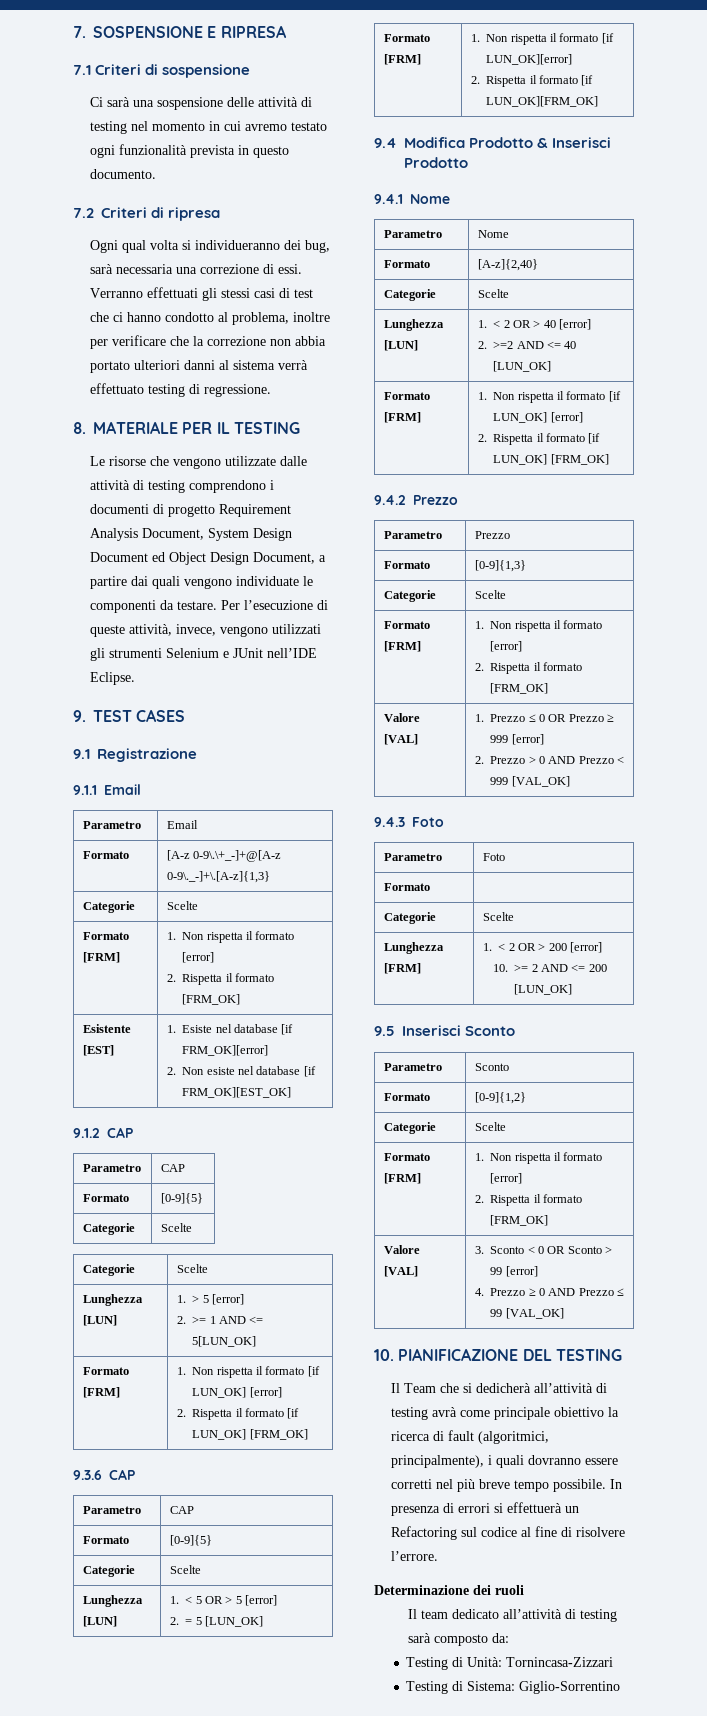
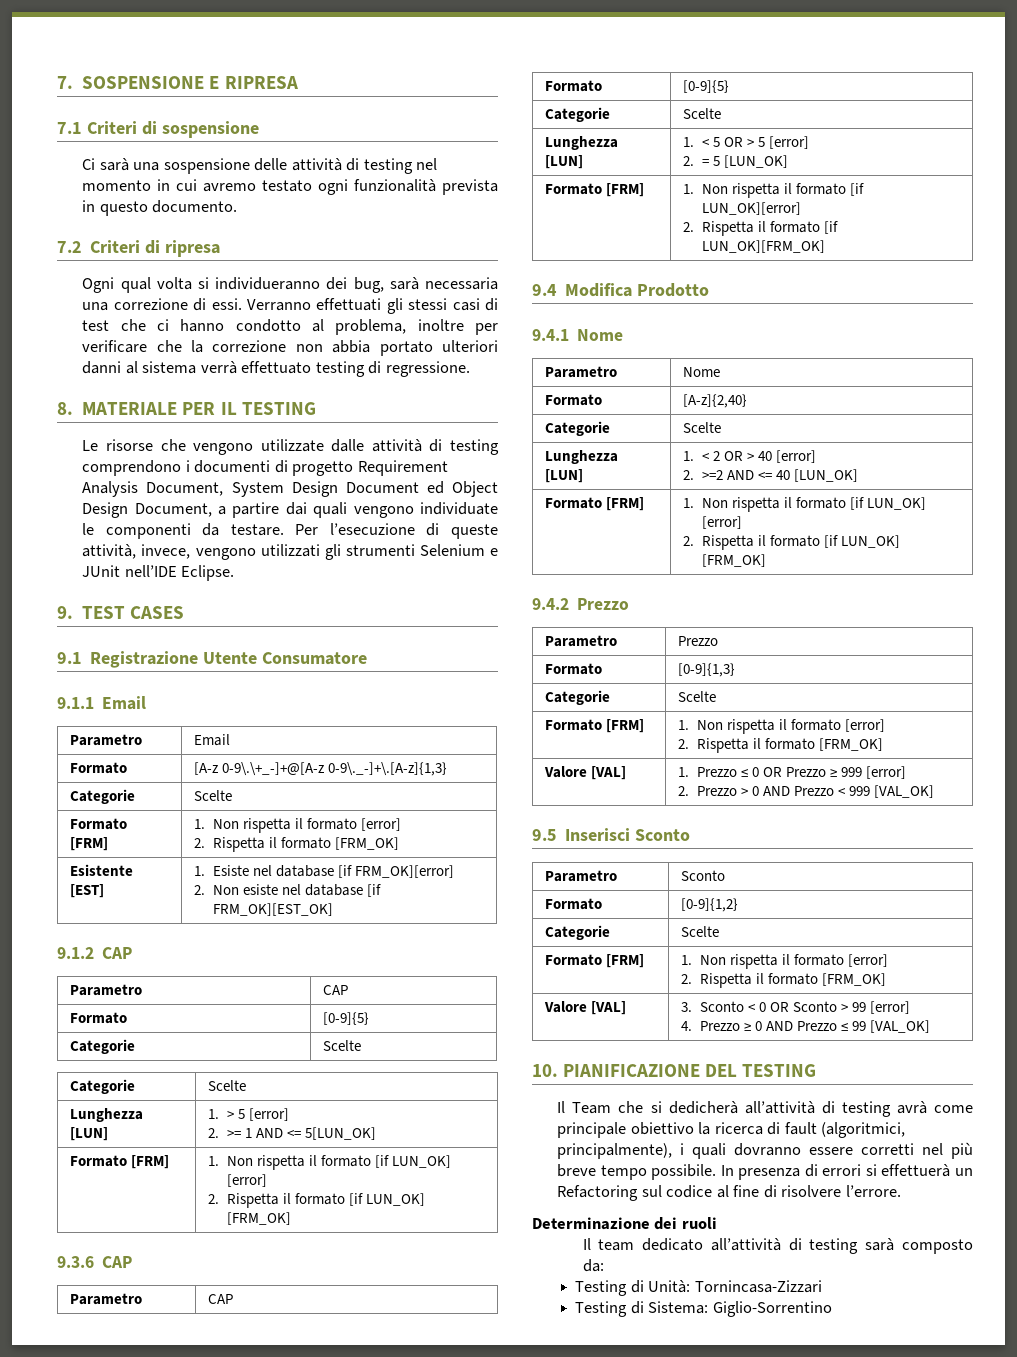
(197, 755) none -> [203,652,367,665] Utente Consumatore
[537,137,612,148] [404,157,468,168] & Inserisci Prodotto -> (710, 290) none
[374,817,444,827] [383,853,442,861] [482,853,505,861] [383,883,430,891] [383,912,436,924] [482,912,514,921] [383,942,444,954] [383,963,421,974] [482,942,603,953] [493,964,607,972] [514,984,573,995] // 9.4.3 Foto // Parametro | Foto // Formato | // Categorie | Scelte // Lunghezza [FRM] | 1. < 2 OR > 200 [error] // 10. >= 2 AND <= 200 [LUN_OK] -> (934, 791) none

